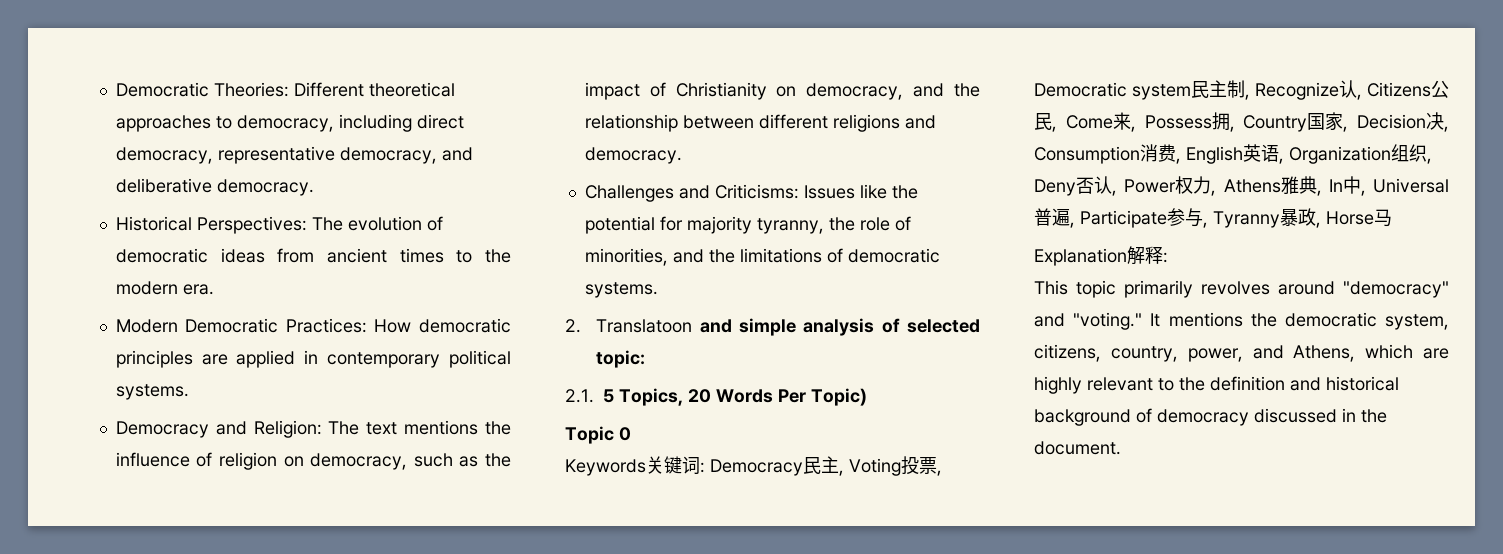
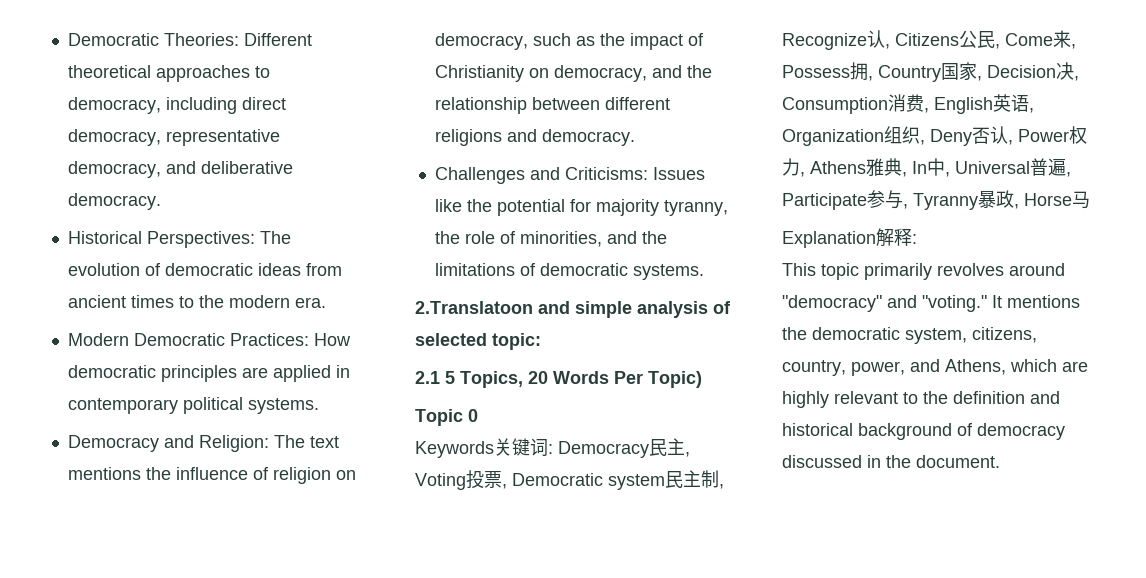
[565,319,693,333] 2. Translatoon -> [415,301,533,314] 2.Translatoon
[565,389,594,403] 2.1. -> [415,371,440,384] 2.1

